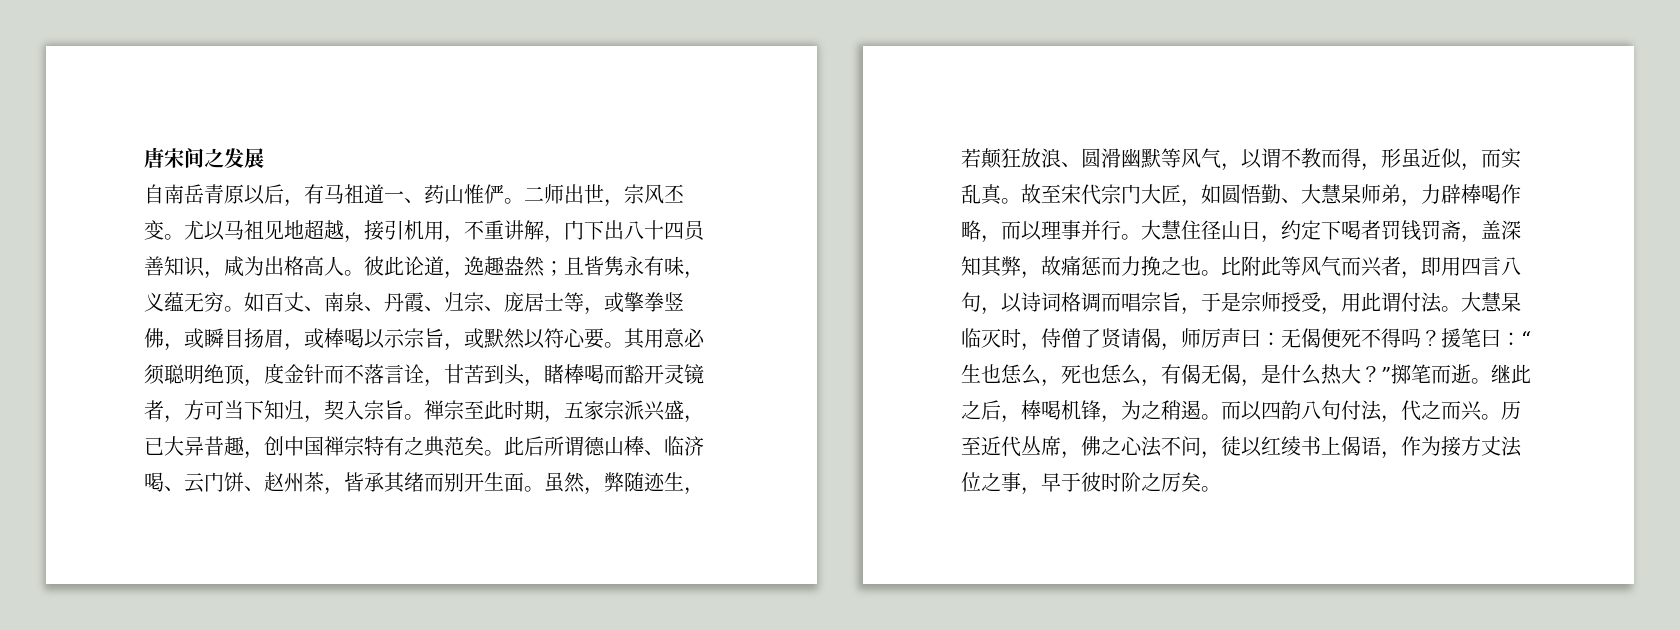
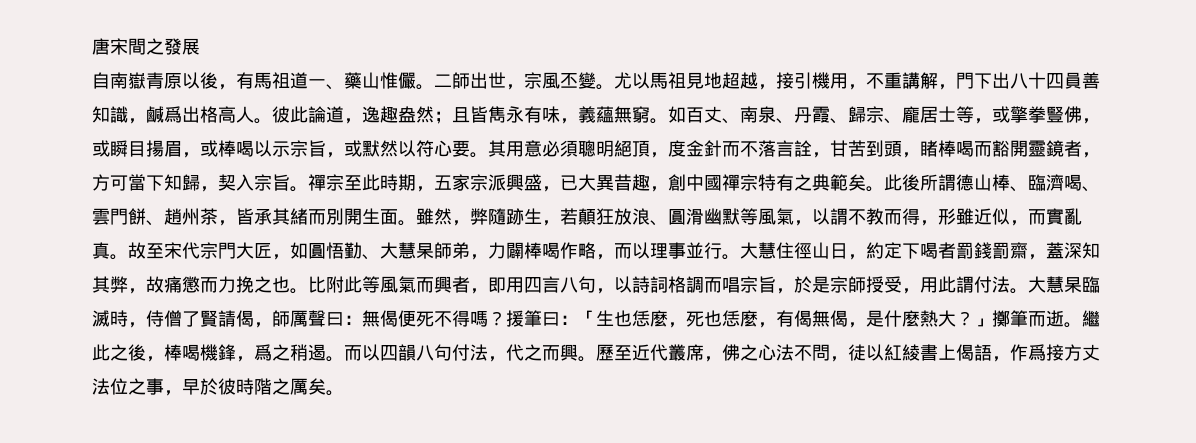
[184,148,244,168] 间之发 -> [128,38,182,55] 間之發
[184,184,684,207] [144,220,284,241] 岳青原以后，有马祖道一、药山惟俨。二师出世，宗风丕变。尤以马祖见 -> [128,72,704,90] 嶽青原以後，有馬祖道一、藥山惟儼。二師出世，宗風丕變。尤以馬祖見
[404,220,424,240] 机 -> [812,72,830,89] 機
[504,220,584,243] 讲解，门 -> [902,72,974,90] 講解，門
[684,220,706,241] [144,256,264,279] 员善知识，咸为 -> [1064,72,1100,89] [92,106,182,124] 員善知識，鹹爲
[404,256,424,276] 论 -> [308,106,326,123] 論
[604,256,624,276] 隽 -> [488,106,506,123] 雋
[144,292,224,312] 义蕴无穷 -> [578,106,650,123] 義蘊無窮
[444,292,524,312] 归宗、庞 -> [848,106,920,124] 歸宗、龐
[664,292,684,311] 竖 -> [1046,106,1064,123] 豎
[244,328,264,348] 扬 -> [146,140,164,157] 揚
[144,363,324,387] 须聪明绝顶，度金针 -> [560,140,722,158] 須聰明絕頂，度金針
[404,364,424,383] 诠 -> [794,140,812,157] 詮
[504,364,525,385] 头 -> [884,141,902,157] 頭
[644,364,704,384] 开灵镜 -> [1010,140,1064,157] 開靈鏡
[224,400,304,420] 当下知归 -> [128,174,200,191] 當下知歸
[424,400,524,420] 禅宗至此时 -> [308,174,398,191] 禪宗至此時
[644,401,665,421] 兴 -> [506,174,524,191] 興
[184,436,704,459] [144,472,704,495] [961,148,1002,169] 异昔趣，创中国禅宗特有之典范矣。此后所谓德山棒、临济喝、云门饼、赵州茶，皆承其绪而别开生面。虽然，弊随迹生，若颠 -> [596,174,1100,192] [92,208,596,226] 異昔趣，創中國禪宗特有之典範矣。此後所謂德山棒、臨濟喝、雲門餅、趙州茶，皆承其緒而別開生面。雖然，弊隨跡生，若顛
[1081,148,1101,168] 圆 -> [668,209,686,225] 圓
[1181,148,1281,171] 风气，以谓 -> [758,208,848,226] 風氣，以謂
[1401,148,1421,169] 虽 -> [956,208,974,225] 雖
[1501,148,1521,169] [961,184,981,204] 实乱 -> [1046,208,1082,225] 實亂
[1121,184,1141,204] 门 -> [218,242,236,259] 門
[1221,184,1241,204] 圆 -> [308,243,326,259] 圓
[1361,184,1461,207] 师弟，力辟 -> [434,242,524,260] 師弟，力闢
[1081,220,1101,240] 并 -> [686,242,704,258] 並
[1201,220,1501,243] 径山日，约定下喝者罚钱罚斋，盖 -> [794,242,1064,260] 徑山日，約定下喝者罰錢罰齋，蓋
[1081,256,1102,275] 惩 -> [182,276,200,293] 懲
[1301,256,1382,277] 风气而兴 -> [380,276,452,293] 風氣而興
[1021,292,1101,312] 诗词格调 -> [632,276,704,293] 詩詞格調
[1201,292,1281,312] 于是宗师 -> [794,276,866,293] 於是宗師
[1381,292,1401,312] 谓 -> [956,276,974,293] 謂
[961,328,1021,348] 临灭时 -> [1082,276,1100,293] [92,310,128,327] 臨滅時
[1101,328,1531,351] [961,364,1531,387] [961,400,1141,423] 贤请偈，师厉声曰：无偈便死不得吗？援笔曰：“生也恁么，死也恁么，有偈无偈，是什么热大？”掷笔而逝。继此之后，棒喝机锋，为 -> [200,310,1100,328] [92,344,272,362] 賢請偈，師厲聲曰：無偈便死不得嗎？援筆曰：「生也恁麼，死也恁麼，有偈無偈，是什麼熱大？」擲筆而逝。繼此之後，棒喝機鋒，爲
[1281,400,1301,420] 韵 -> [398,344,416,361] 韻
[1461,401,1521,421] [961,436,1441,459] 兴。历至近代丛席，佛之心法不问，徒以红绫书上偈语，作为 -> [560,344,1046,362] 興。歷至近代叢席，佛之心法不問，徒以紅綾書上偈語，作爲
[1061,472,1181,492] 于彼时阶之厉 -> [200,378,308,395] 於彼時階之厲

